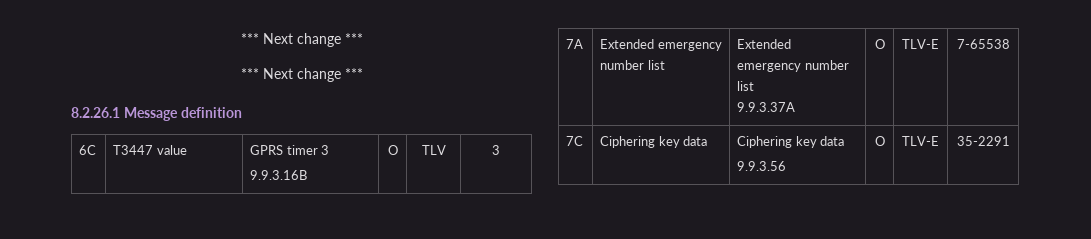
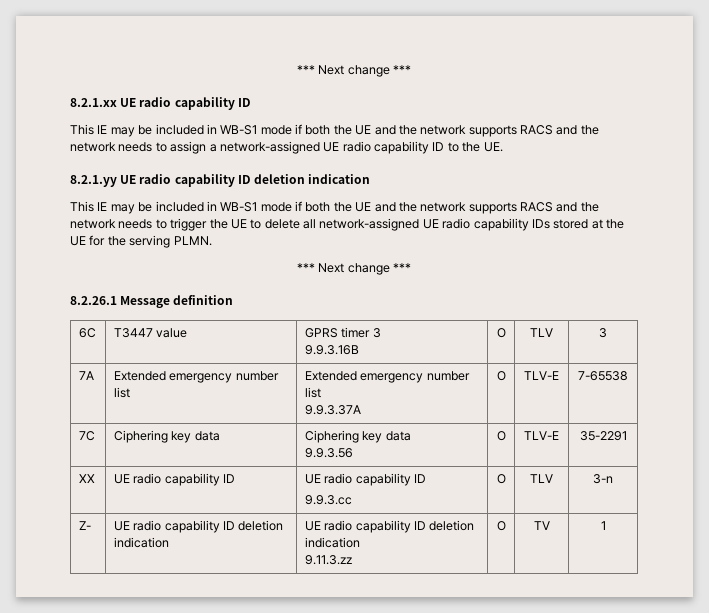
[240,33,363,47] *** Next change *** -> [296,65,412,77] [70,97,251,110] [70,124,599,137] [70,141,503,154] [70,174,371,187] [70,201,599,214] [70,218,624,231] [70,235,212,248] *** Next change *** // 8.2.1.xx UE radio capability ID // This IE may be included in WB-S1 mode if both the UE and the network supports RACS and the network needs to assign a network-assigned UE radio capability ID to the UE. // 8.2.1.yy UE radio capability ID deletion indication // This IE may be included in WB-S1 mode if both the UE and the network supports RACS and the network needs to trigger the UE to delete all network-assigned UE radio capability IDs stored at the UE for the serving PLMN.
(1010, 141) none -> [78,474,95,483] [113,473,235,486] [304,473,426,486] [304,495,352,505] [496,474,506,484] [530,474,553,483] [593,474,613,484] [78,521,91,530] [113,520,284,533] [113,537,169,548] [304,520,475,533] [304,537,360,548] [304,555,352,565] [496,521,506,531] [533,521,550,530] [600,521,606,530] // XX | UE radio capability ID | UE radio capability ID // 9.9.3.cc | O | TLV | 3-n // Z- | UE radio capability ID deletion indication | UE radio capability ID deletion indication // 9.11.3.zz | O | TV | 1

